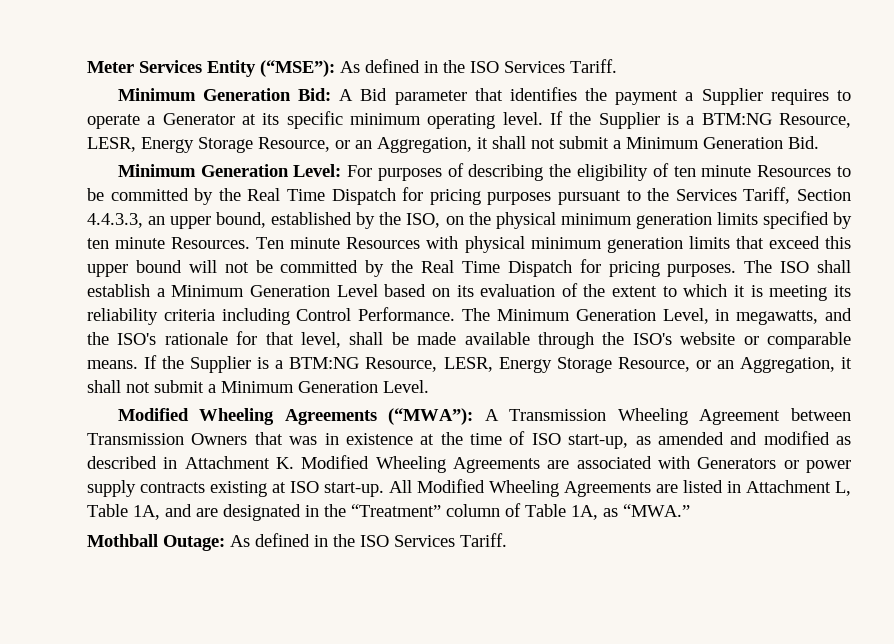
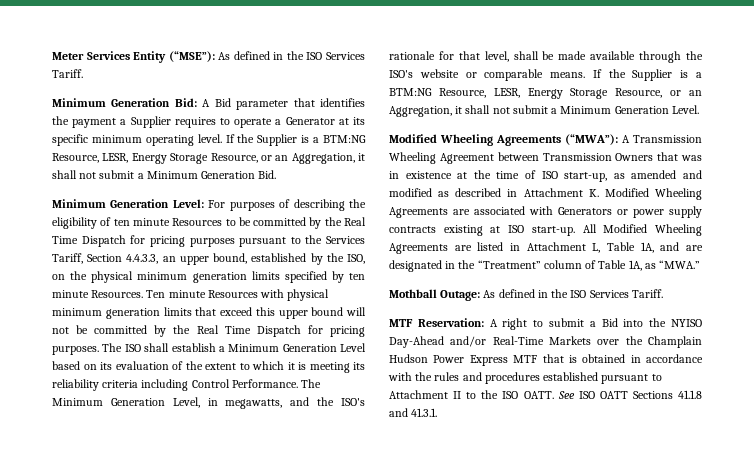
(507, 540) none -> [389,318,702,330] [389,336,702,348] [389,354,703,366] [388,372,662,384] [389,390,702,399] [389,408,438,417] // MTF Reservation: A right to submit a Bid into the NYISO Day-Ahead and/or Real-Time Markets over the Champlain Hudson Power Express MTF that is obtained in accordance with the rules and procedures established pursuant to Attachment II to the ISO OATT. See ISO OATT Sections 41.1.8 and 41.3.1.

